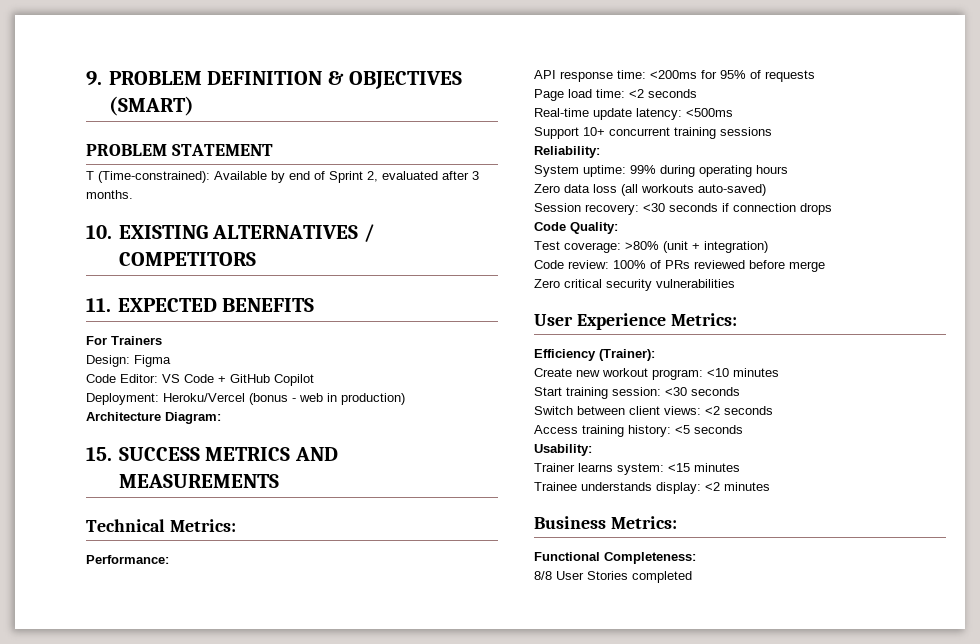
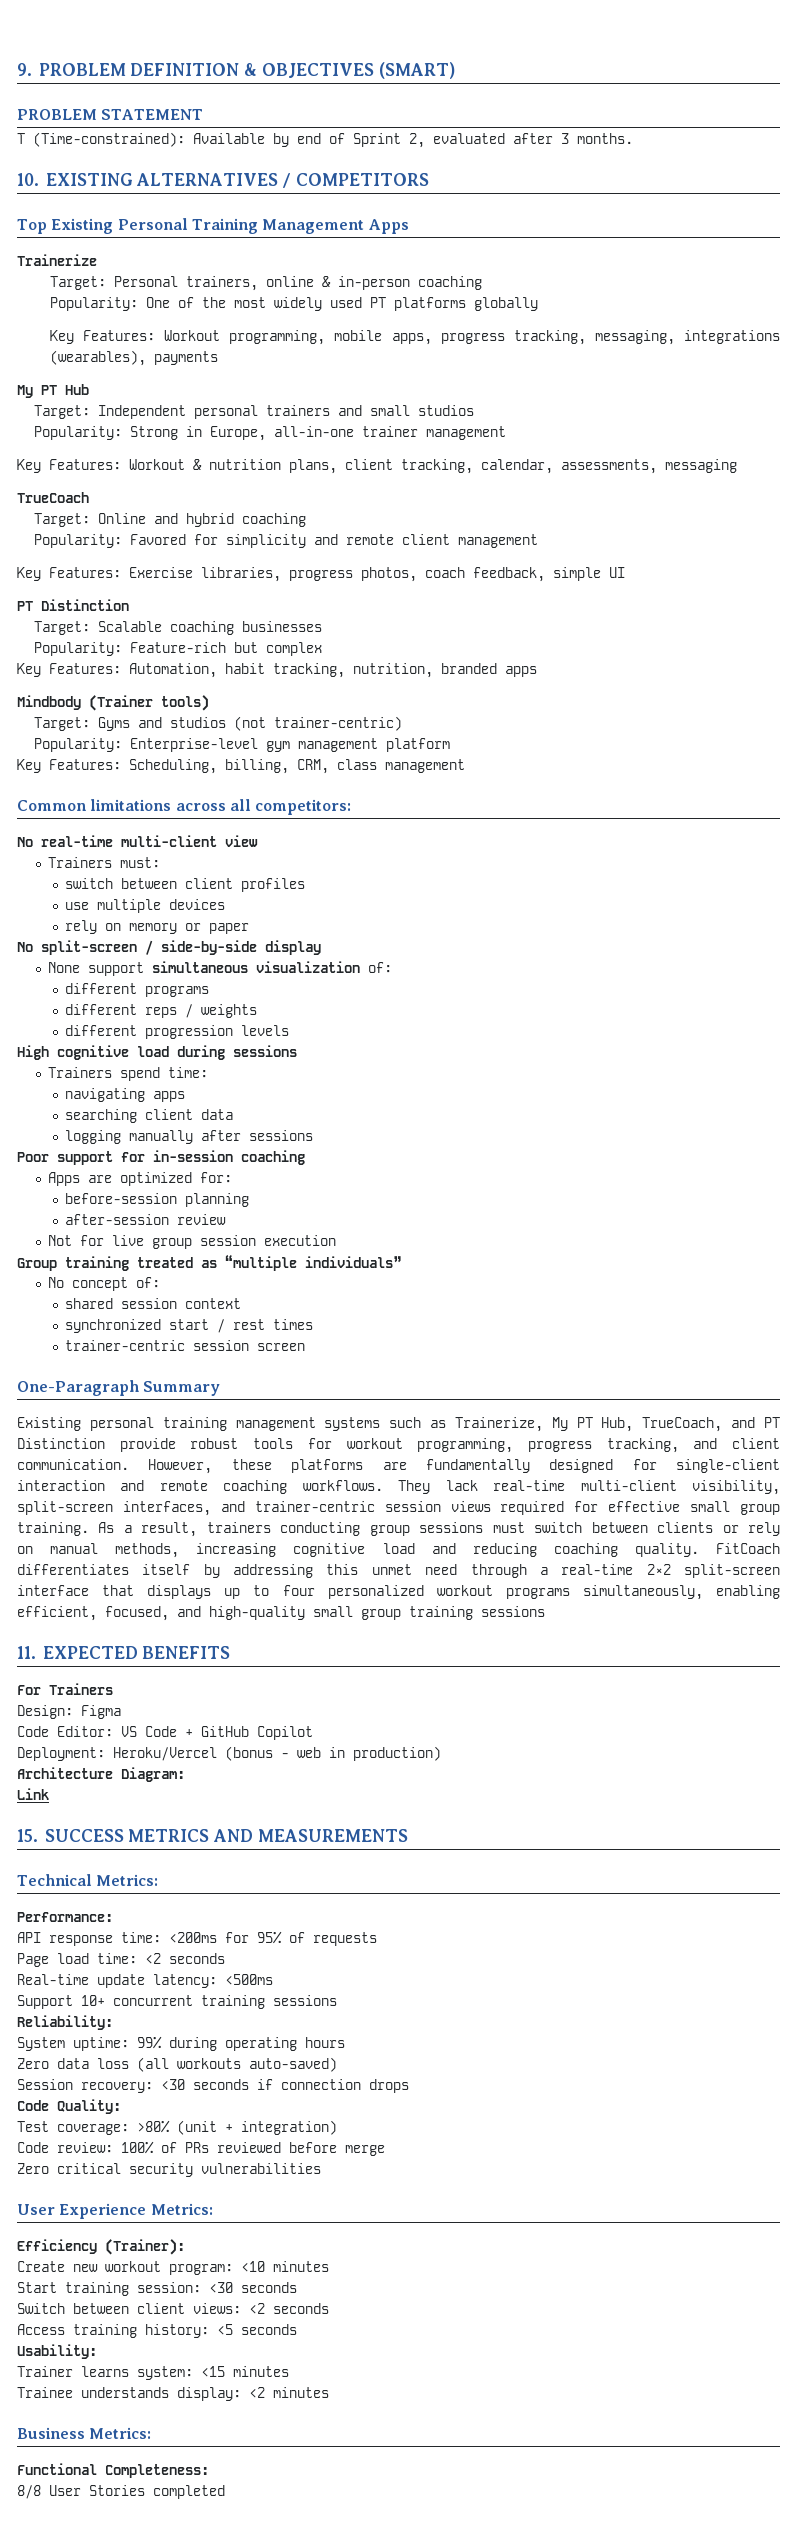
(256, 259) none -> [17,218,409,234] [17,254,97,266] [49,276,482,291] [49,297,538,311] [49,330,781,345] [49,350,218,366] [17,384,89,398] [33,405,474,419] [33,426,506,441] [17,459,737,474] [17,492,89,503] [33,513,306,527] [33,534,538,548] [17,567,625,582] [17,599,129,611] [33,621,322,635] [33,642,322,656] [17,663,537,678] [17,695,209,711] [33,716,402,731] [33,738,450,752] [17,759,465,774] [17,799,352,815] [17,835,258,847] [48,857,161,868] [64,878,305,892] [64,899,225,913] [64,920,249,934] [17,940,321,955] [48,961,393,976] [64,983,209,997] [64,1004,257,1018] [64,1025,289,1039] [17,1045,297,1060] [48,1067,209,1081] [64,1088,185,1102] [64,1109,233,1123] [64,1130,313,1144] [17,1150,305,1165] [48,1172,233,1186] [64,1193,249,1207] [64,1214,226,1225] [48,1235,337,1249] [17,1254,401,1271] [48,1277,161,1291] [64,1298,241,1309] [64,1319,313,1333] [64,1340,305,1351] [17,1380,221,1396] [17,1417,780,1432] [17,1438,780,1453] [17,1459,780,1474] [17,1480,781,1495] [17,1501,780,1516] [17,1522,780,1537] [17,1543,781,1558] [17,1564,781,1578] [17,1585,781,1600] [17,1606,545,1621] // Top Existing Personal Training Management Apps // Trainerize // Target: Personal trainers, online & in-person coaching // Popularity: One of the most widely used PT platforms globally // Key Features: Workout programming, mobile apps, progress tracking, messaging, integrations (wearables), payments // My PT Hub // Target: Independent personal trainers and small studios // Popularity: Strong in Europe, all-in-one trainer management // Key Features: Workout & nutrition plans, client tracking, calendar, assessments, messaging // TrueCoach // Target: Online and hybrid coaching // Popularity: Favored for simplicity and remote client management // Key Features: Exercise libraries, progress photos, coach feedback, simple UI // PT Distinction // Target: Scalable coaching businesses // Popularity: Feature-rich but complex // Key Features: Automation, habit tracking, nutrition, branded apps // Mindbody (Trainer tools) // Target: Gyms and studios (not trainer-centric) // Popularity: Enterprise-level gym management platform // Key Features: Scheduling, billing, CRM, class management // Common limitations across all competitors: // No real-time multi-client view // Trainers must: // switch between client profiles // use multiple devices // rely on memory or paper // No split-screen / side-by-side display // None support simultaneous visualization of: // different programs // different reps / weights // different progression levels // High cognitive load during sessions // Trainers spend time: // navigating apps // searching client data // logging manually after sessions // Poor support for in-session coaching // Apps are optimized for: // before-session planning // after-session review // Not for live group session execution // Group training treated as “multiple individuals” // No concept of: // shared session context // synchronized start / rest times // trainer-centric session screen // One-Paragraph Summary // Existing personal training management systems such as Trainerize, My PT Hub, TrueCoach, and PT Distinction provide robust tools for workout programming, progress tracking, and client communication. However, these platforms are fundamentally designed for single-client interaction and remote coaching workflows. They lack real-time multi-client visibility, split-screen interfaces, and trainer-centric session views required for effective small group training. As a result, trainers conducting group sessions must switch between clients or rely on manual methods, increasing cognitive load and reducing coaching quality. FitCoach differentiates itself by addressing this unmet need through a real-time 2×2 split-screen interface that displays up to four personalized workout programs simultaneously, enabling efficient, focused, and high-quality small group training sessions
(221, 418) none -> [17,1788,49,1800] // Link

